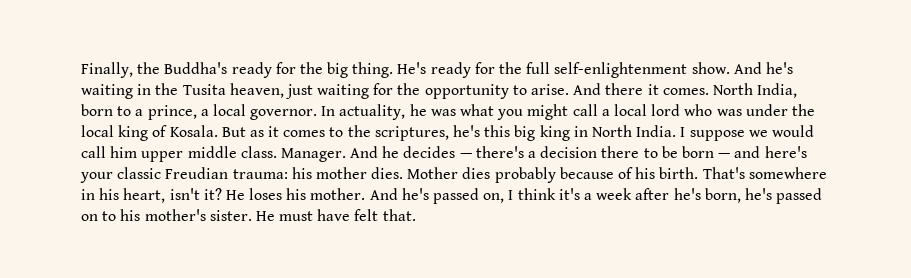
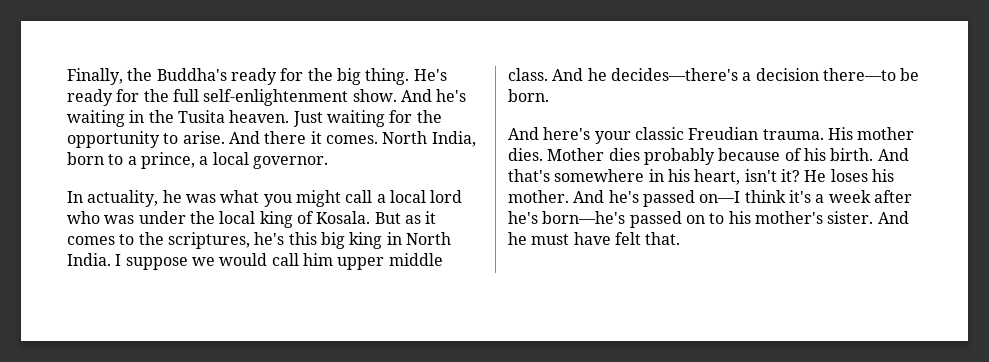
[229,83,313,99] heaven, just -> [229,110,323,127] heaven. Just
(318, 114) none -> (328, 162) //
[280,146,761,162] Manager. And he decides — there's a decision there to be born — and -> [552,68,920,81] [508,89,549,102] [508,127,539,140] And he decides—there's a decision there—to be born. // And
[232,167,312,179] trauma: his -> [762,127,853,140] trauma. His
[702,167,745,179] That's -> [877,148,909,161] [508,169,550,182] And that's
[483,190,514,203] on, I -> [699,191,741,203] on—I
[704,188,772,203] born, he's -> [542,211,626,224] born—he's
[255,211,275,221] He -> [877,211,909,224] [508,232,527,245] And he

